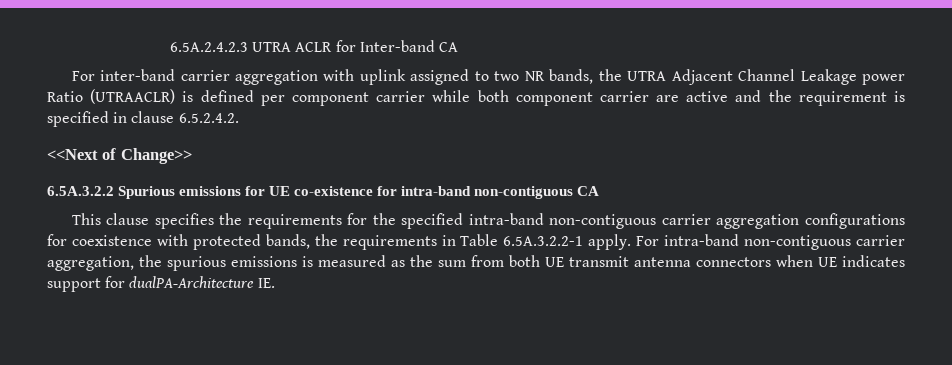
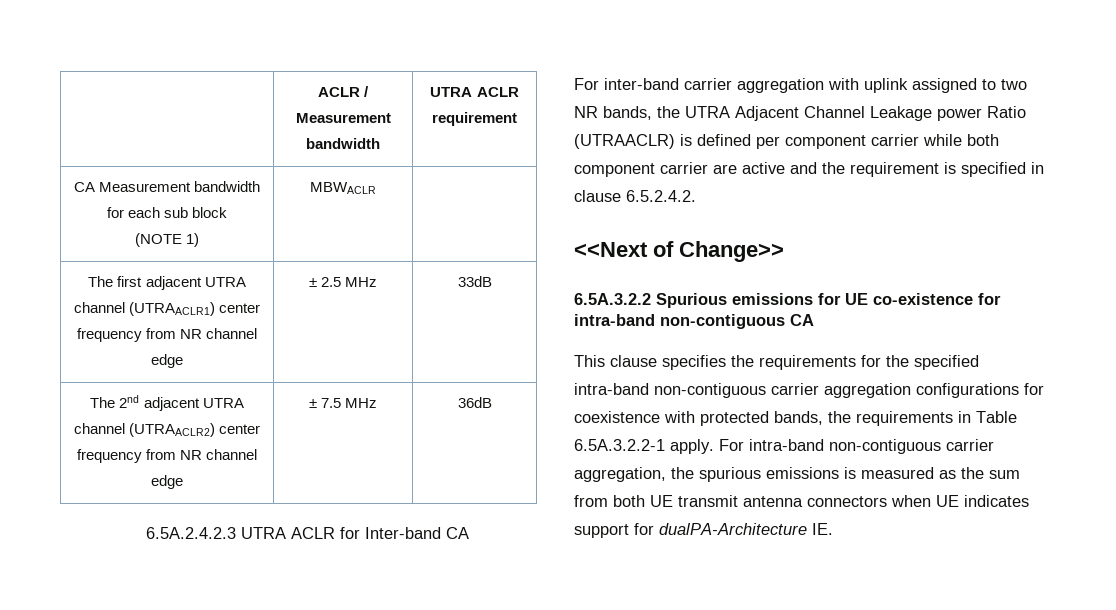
(170, 47) none -> [317,86,370,97] [295,113,391,123] [306,138,380,149] [430,87,519,97] [432,112,517,126] [73,181,261,192] [106,207,228,218] [134,233,200,247] [310,182,376,194] [88,276,246,290] [73,302,261,316] [76,328,258,342] [151,354,183,368] [308,277,378,287] [457,276,492,287] [90,395,244,411] [73,423,261,437] [76,449,258,463] [151,475,183,489] [308,398,378,408] [457,397,492,408] | ACLR / Measurement bandwidth | UTRA ACLR requirement // CA Measurement bandwidth for each sub block // (NOTE 1) | MBWACLR | // The first adjacent UTRA channel (UTRAACLR1) center frequency from NR channel edge | ± 2.5 MHz | 33dB // The 2nd adjacent UTRA channel (UTRAACLR2) center frequency from NR channel edge | ± 7.5 MHz | 36dB //

